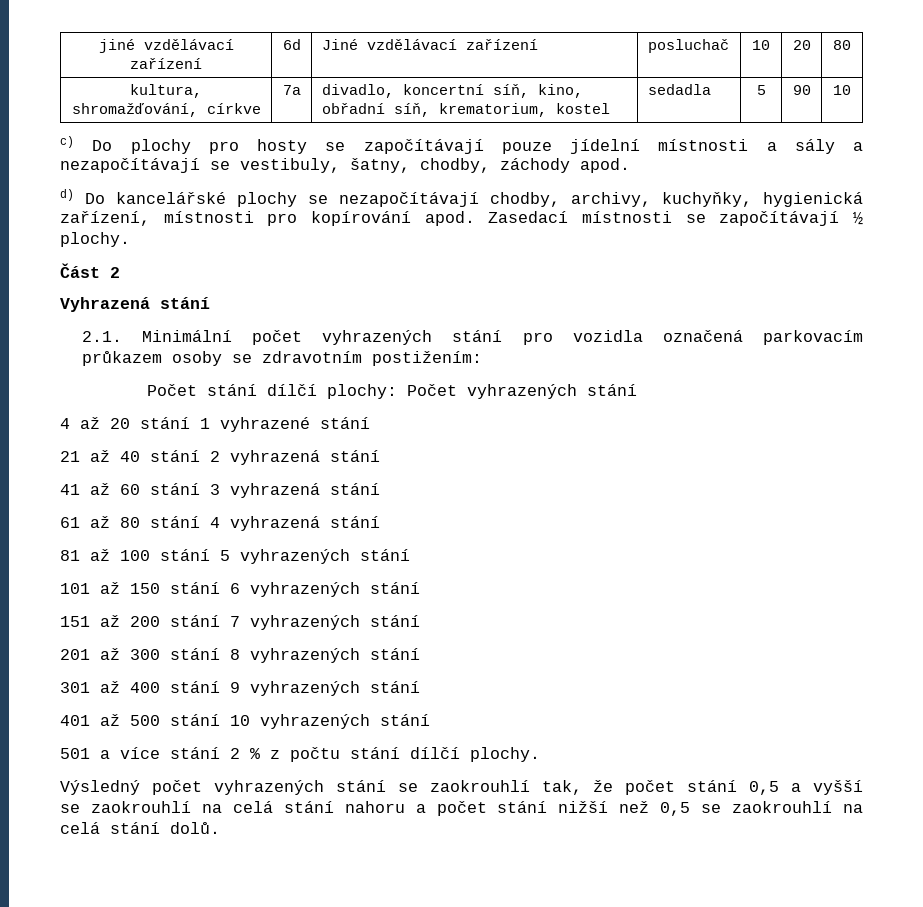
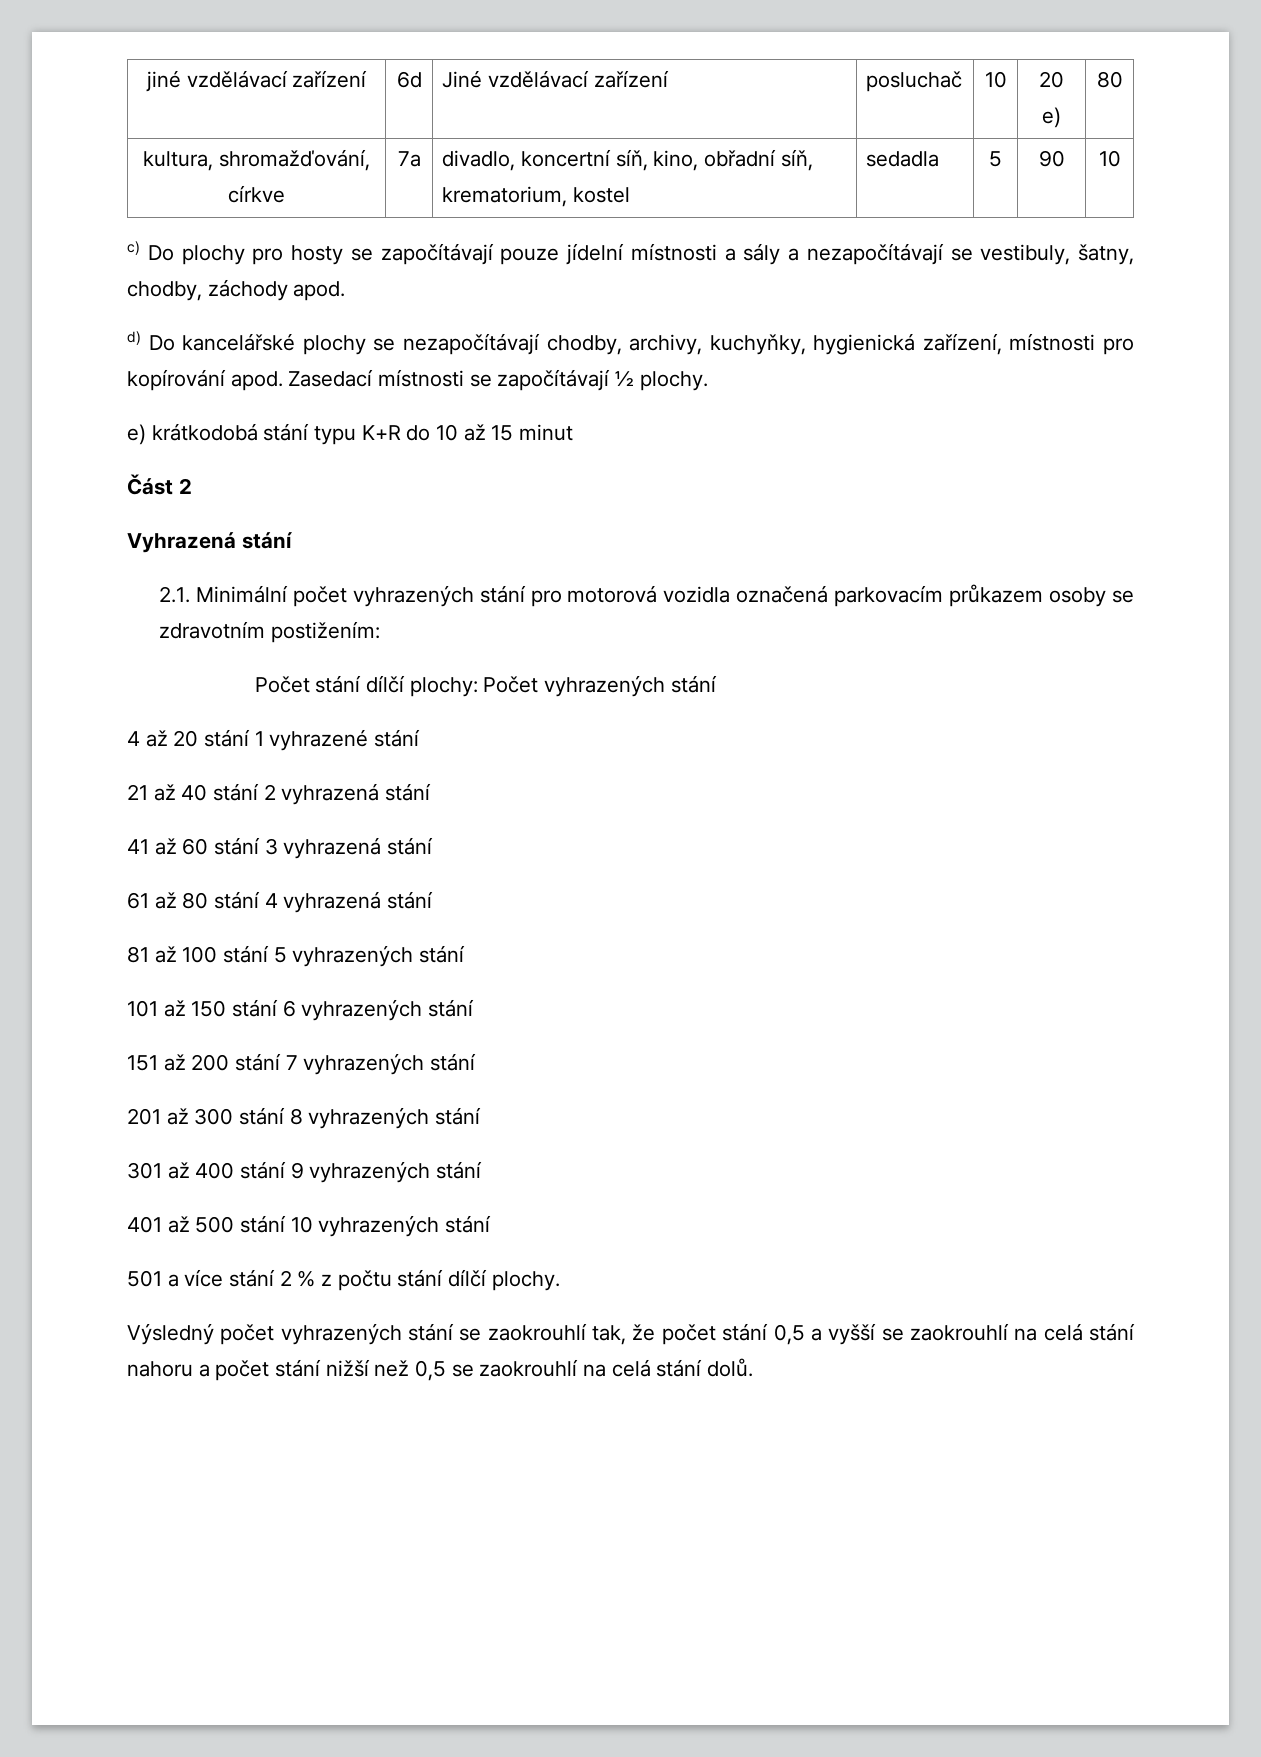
(811, 45) none -> [1042,107,1061,128] e)
(130, 239) none -> [127,423,574,445] // e) krátkodobá stání typu K+R do 10 až 15 minut
(553, 338) none -> [567,585,658,603] motorová

